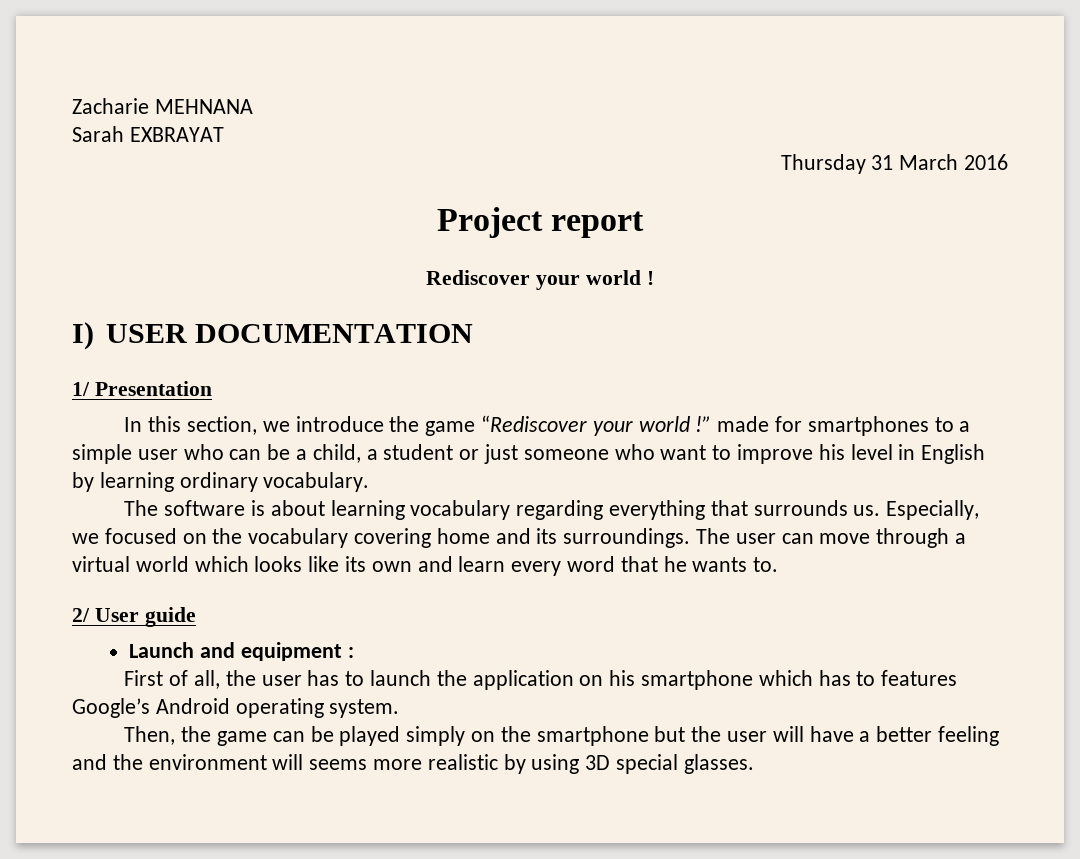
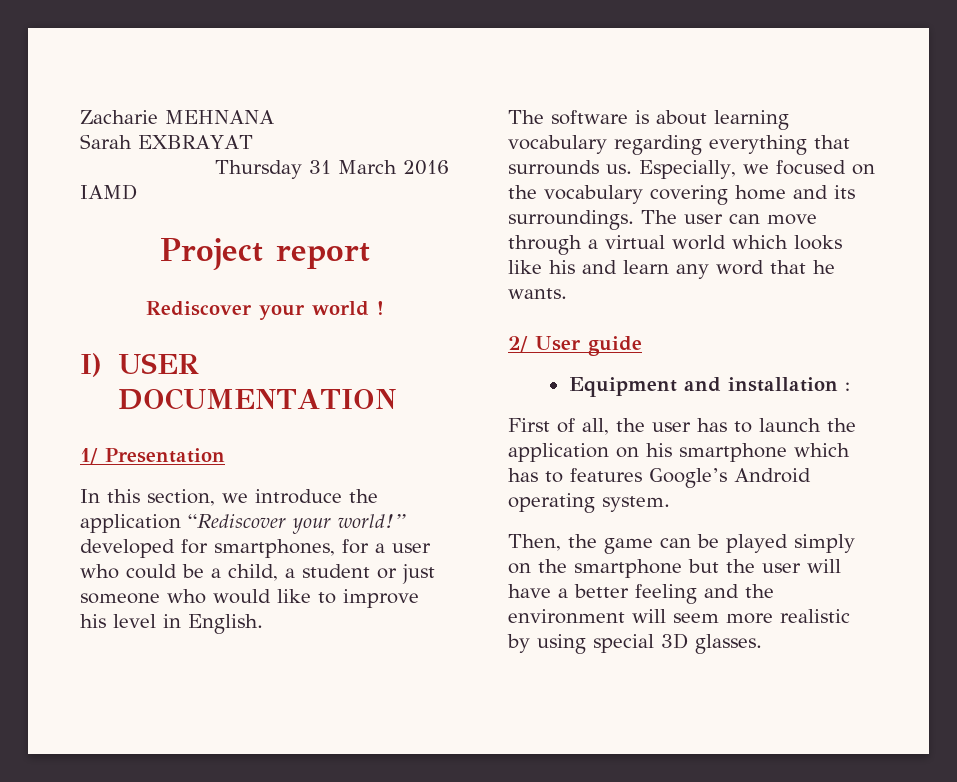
(1008, 162) none -> [80,184,137,200] // IAMD
[425,421,476,436] game -> [80,514,181,533] application
[638,416,971,436] [72,444,132,464] world !” made for smartphones to a simple -> [338,514,406,528] [80,539,385,558] world!” developed for smartphones, for a
[229,449,262,460] can -> [126,564,177,579] could
[660,445,707,460] want -> [213,589,311,604] would like
[921,444,986,464] [72,472,370,492] English by learning ordinary vocabulary. -> [188,614,263,634] English.
[345,556,412,572] its own -> [549,260,575,274] his
[511,561,562,576] every -> [676,264,709,279] any
[692,557,779,572] wants to. -> [508,288,567,299] wants.
[129,642,343,661] Launch and equipment -> [568,377,838,397] Equipment and installation
[309,759,368,770] seems -> [673,613,719,623] seem
[585,754,679,774] 3D special -> [593,633,688,653] special 3D

